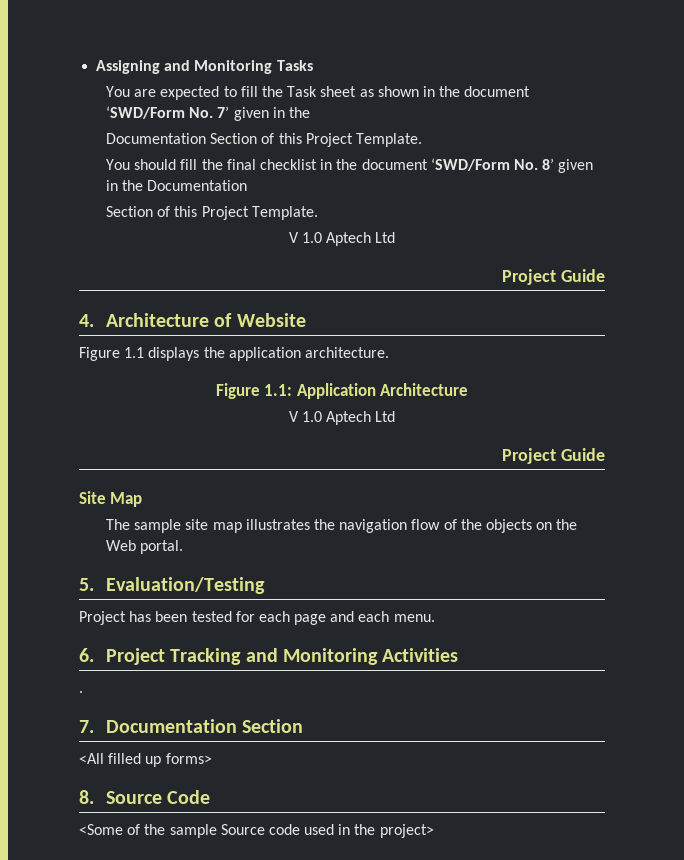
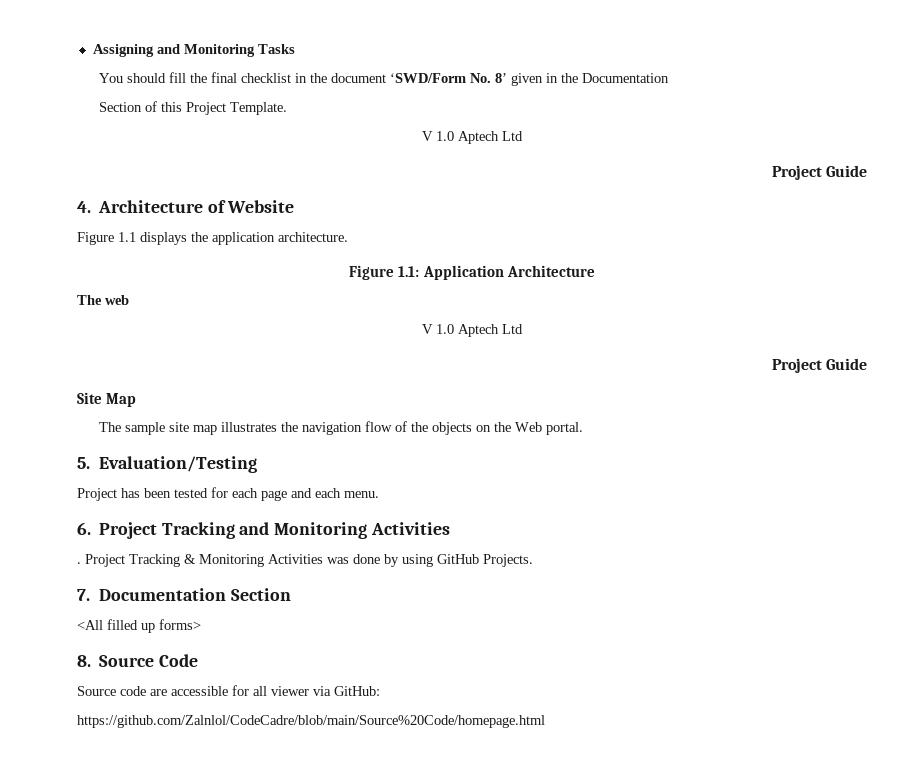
[106,86,531,100] [106,106,311,121] [106,133,423,147] // You are expected to fill the Task sheet as shown in the document ‘SWD/Form No. 7’ given in the // Documentation Section of this Project Template. -> (295, 49) none
(469, 389) none -> [77,295,129,305] // The web
(83, 692) none -> [85,554,533,567] Project Tracking & Monitoring Activities was done by using GitHub Projects.
[79,824,434,838] <Some of the sample Source code used in the project> -> [77,685,380,696] [77,715,545,728] Source code are accessible for all viewer via GitHub: // https://github.com/Zalnlol/CodeCadre/blob/main/Source%20Code/homepage.html

